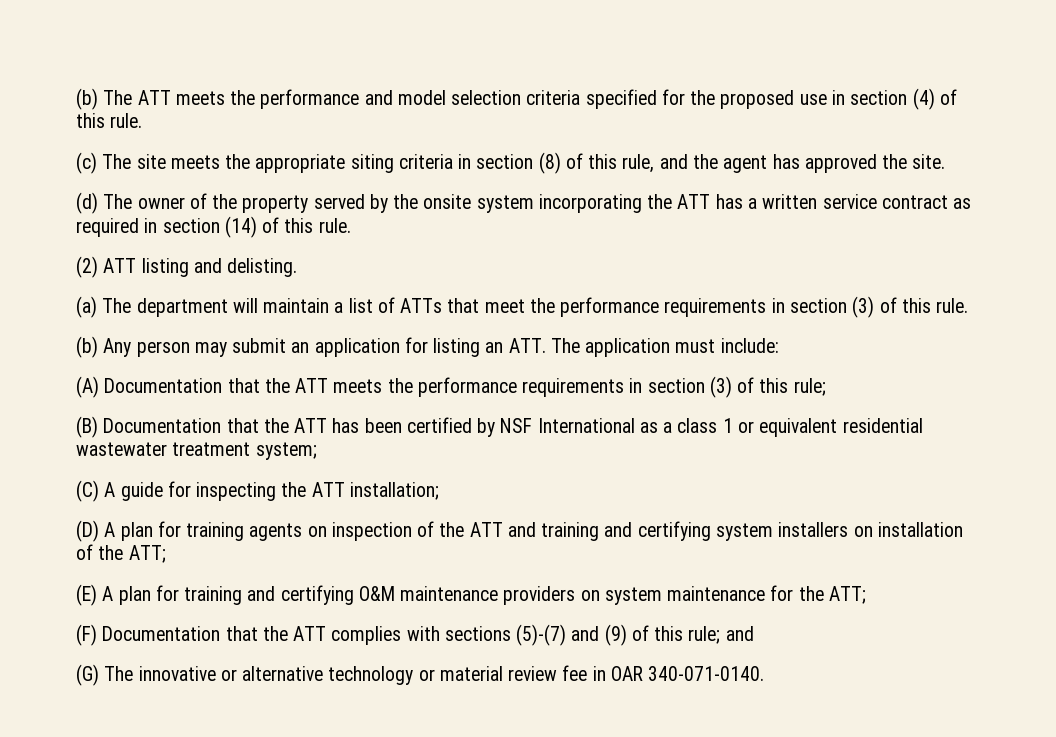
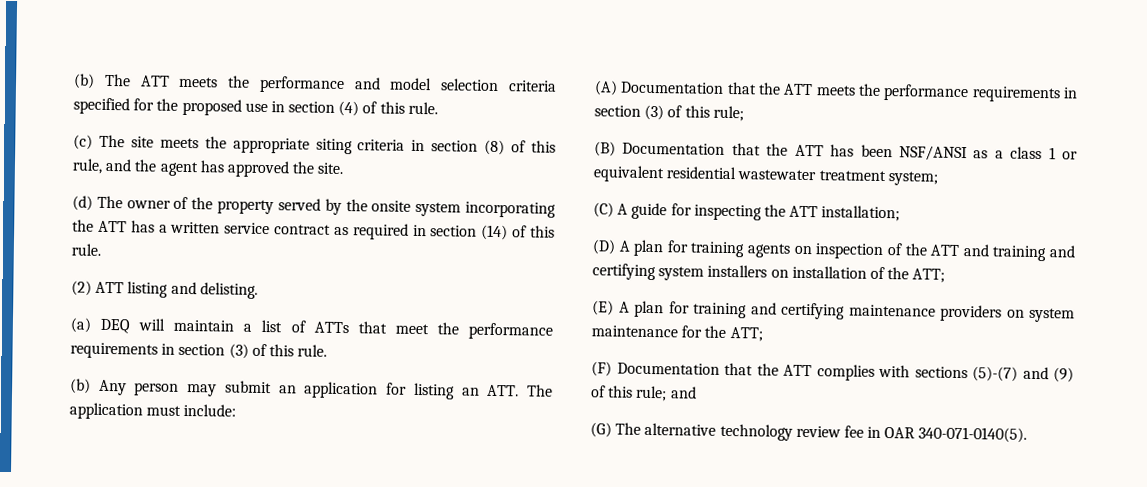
[102,298,228,317] The department -> [100,318,131,334] DEQ
[406,417,635,437] certified by NSF International -> [898,145,968,162] NSF/ANSI
[358,586,395,601] O&M -> (845, 311) none
[138,666,503,685] innovative or alternative technology or material -> [644,422,793,441] alternative technology
[648,666,765,681] 340-071-0140. -> [918,426,1028,443] 340-071-0140(5).

